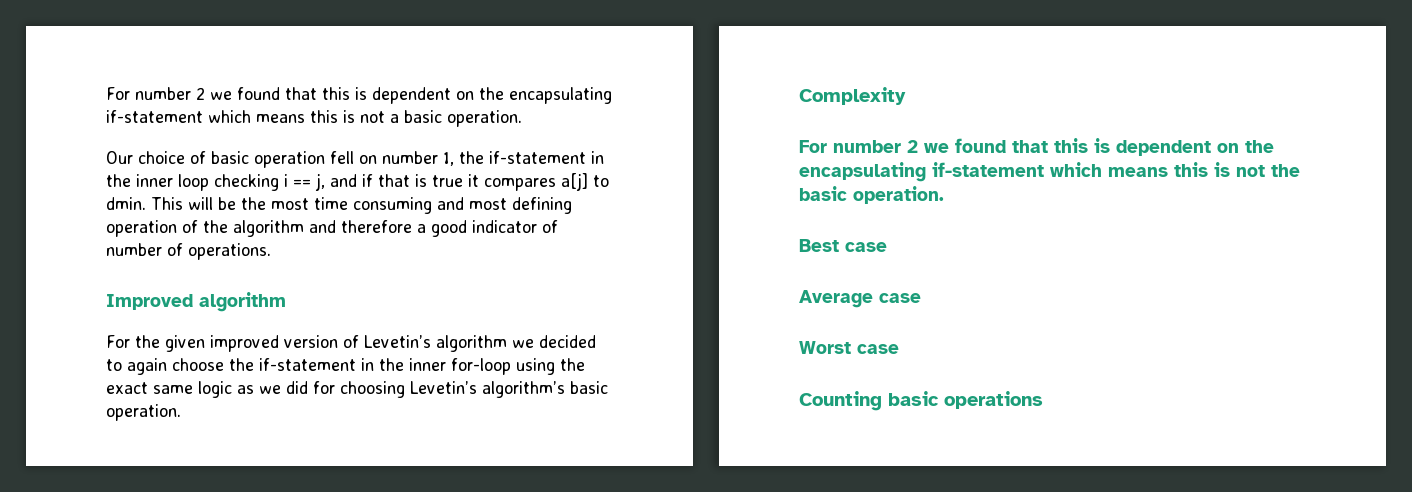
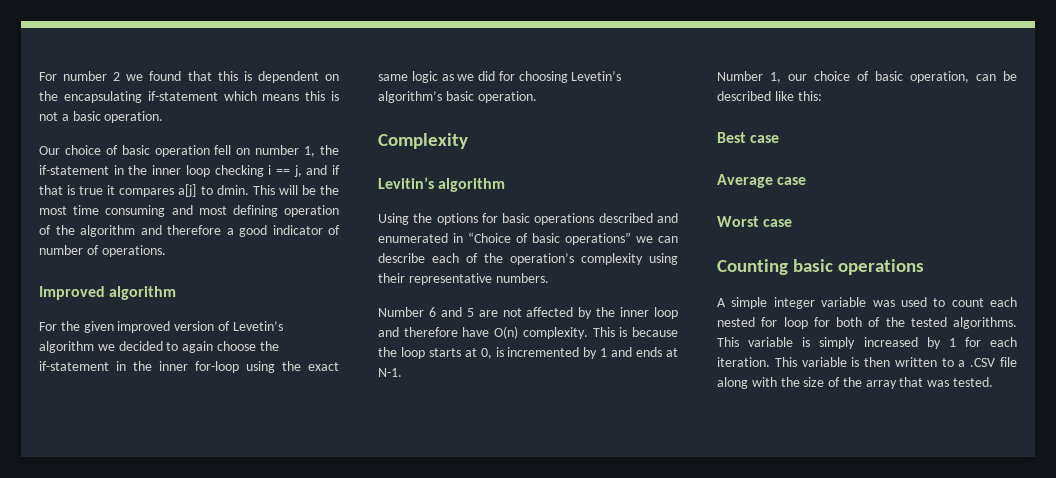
[799,138,1274,156] [799,162,1300,182] [799,186,944,204] For number 2 we found that this is dependent on the encapsulating if-statement which means this is not the basic operation. -> [378,177,506,192] [378,213,678,225] [378,232,678,245] [378,253,678,265] [378,273,549,285] [378,307,678,319] [378,326,678,339] [378,347,678,359] [378,368,402,377] [717,71,1017,83] [717,91,822,101] Levitin’s algorithm // Using the options for basic operations described and enumerated in “Choice of basic operations” we can describe each of the operation’s complexity using their representative numbers. // Number 6 and 5 are not affected by the inner loop and therefore have O(n) complexity. This is because the loop starts at 0, is incremented by 1 and ends at N-1. // Number 1, our choice of basic operation, can be described like this:
(1043, 400) none -> [717,297,1017,309] [717,317,1017,329] [717,337,1017,349] [717,357,1017,367] [717,377,994,389] // A simple integer variable was used to count each nested for loop for both of the tested algorithms. This variable is simply increased by 1 for each iteration. This variable is then written to a .CSV file along with the size of the array that was tested.

